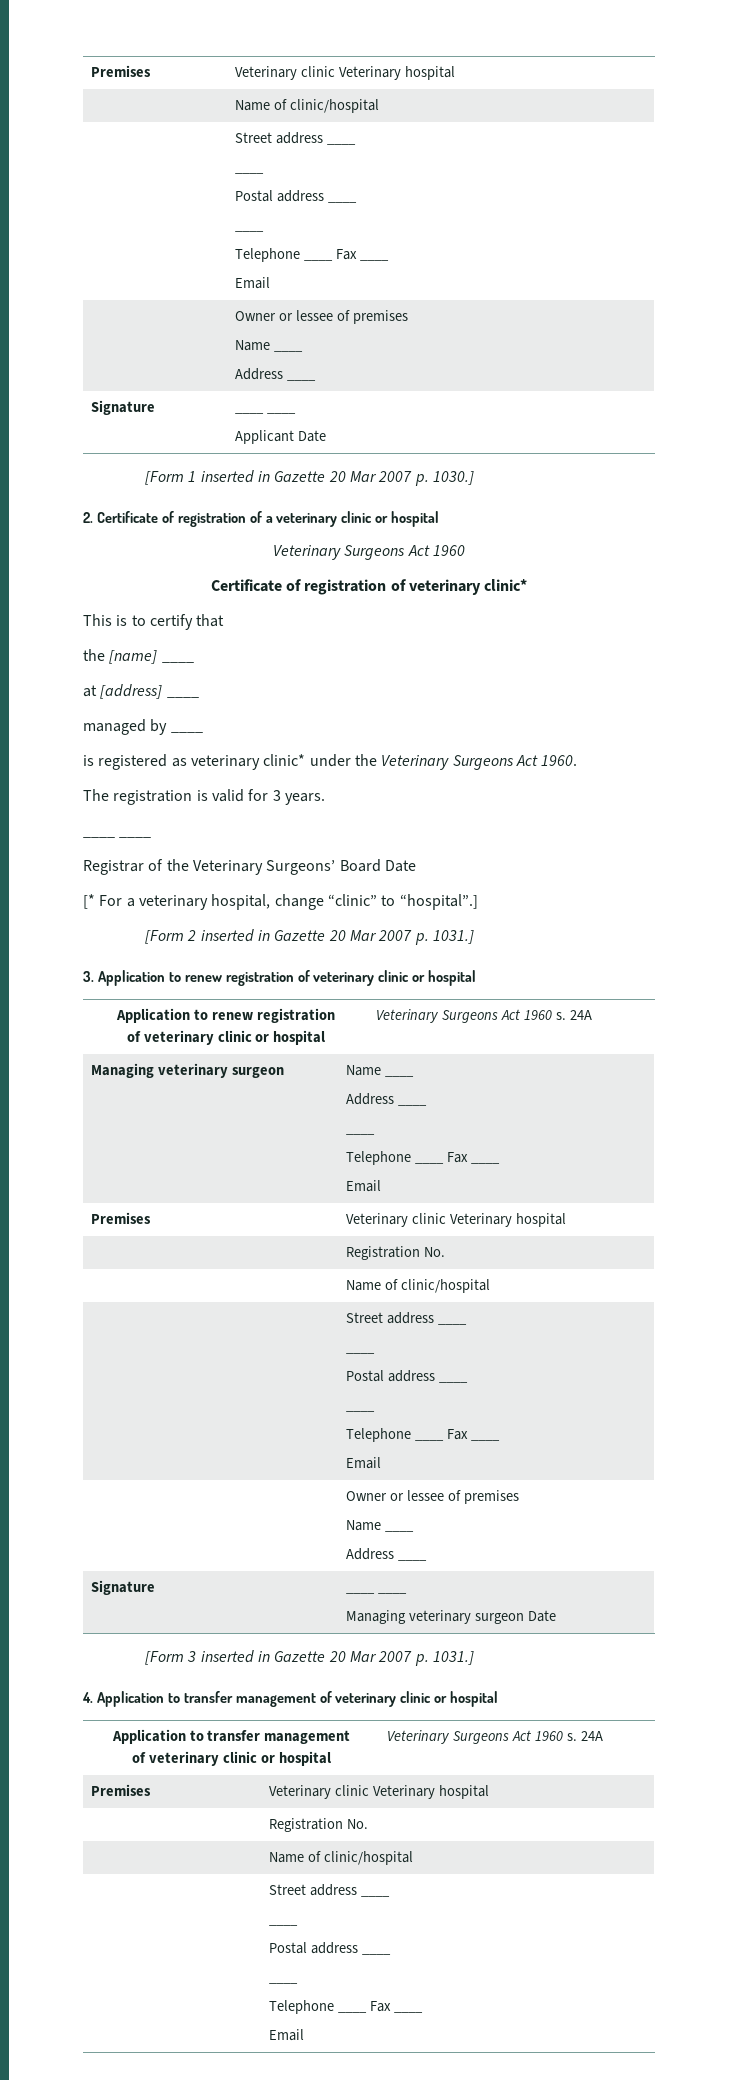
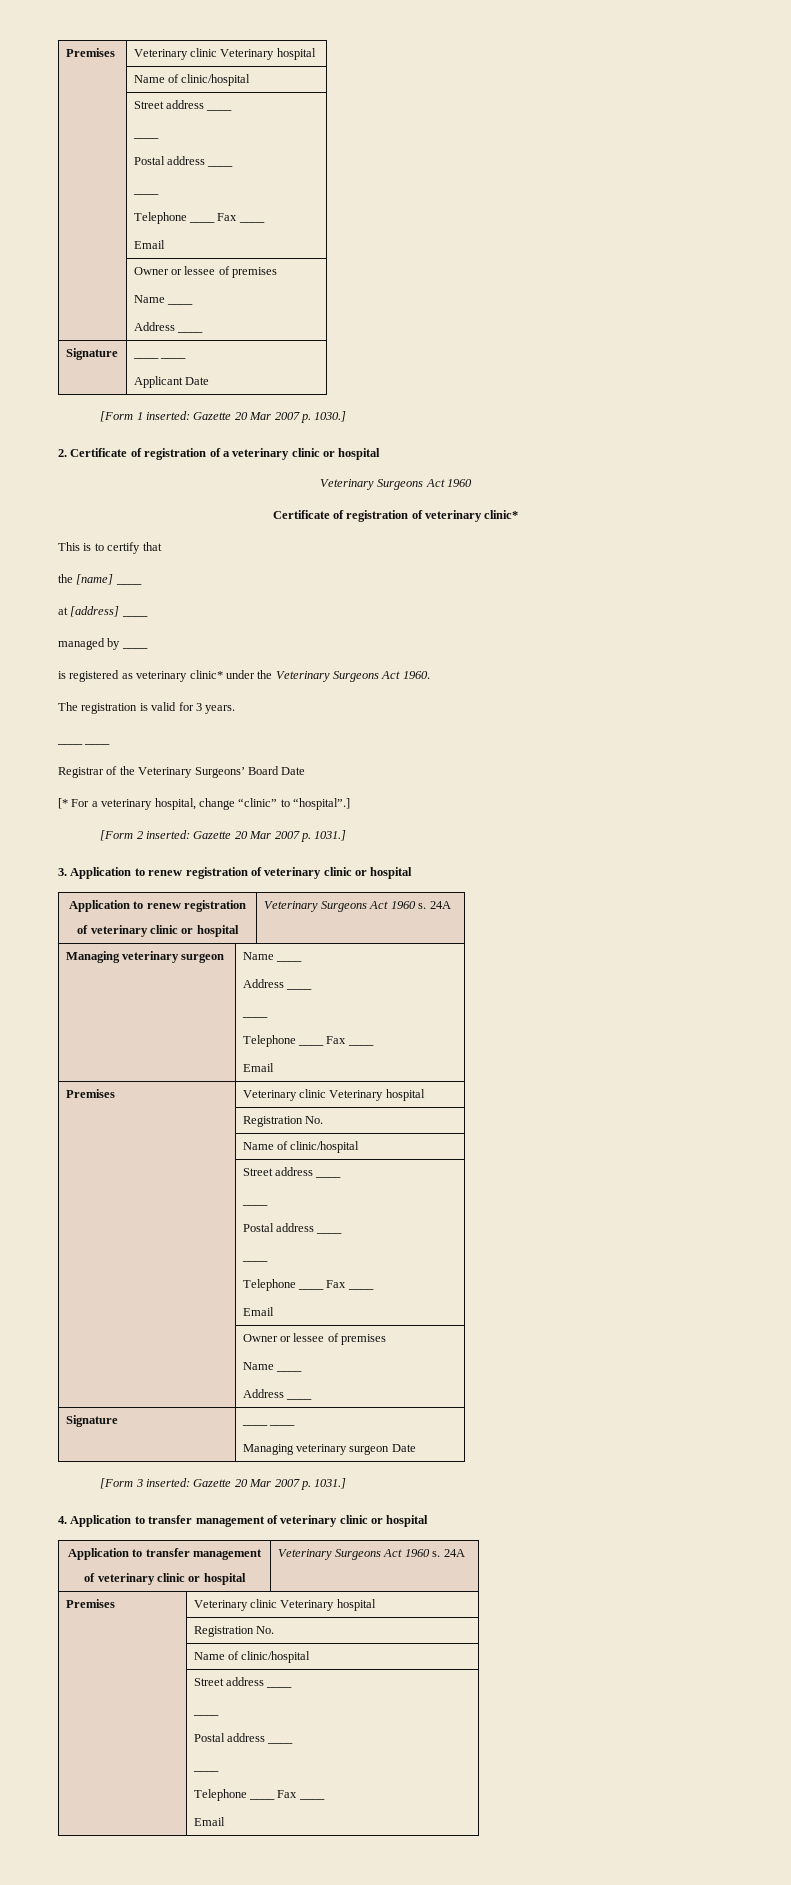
[200,470,271,483] inserted in -> [146,411,191,420] inserted:
[200,929,271,942] inserted in -> [146,830,191,839] inserted:
[200,1650,271,1663] inserted in -> [146,1478,191,1487] inserted:

